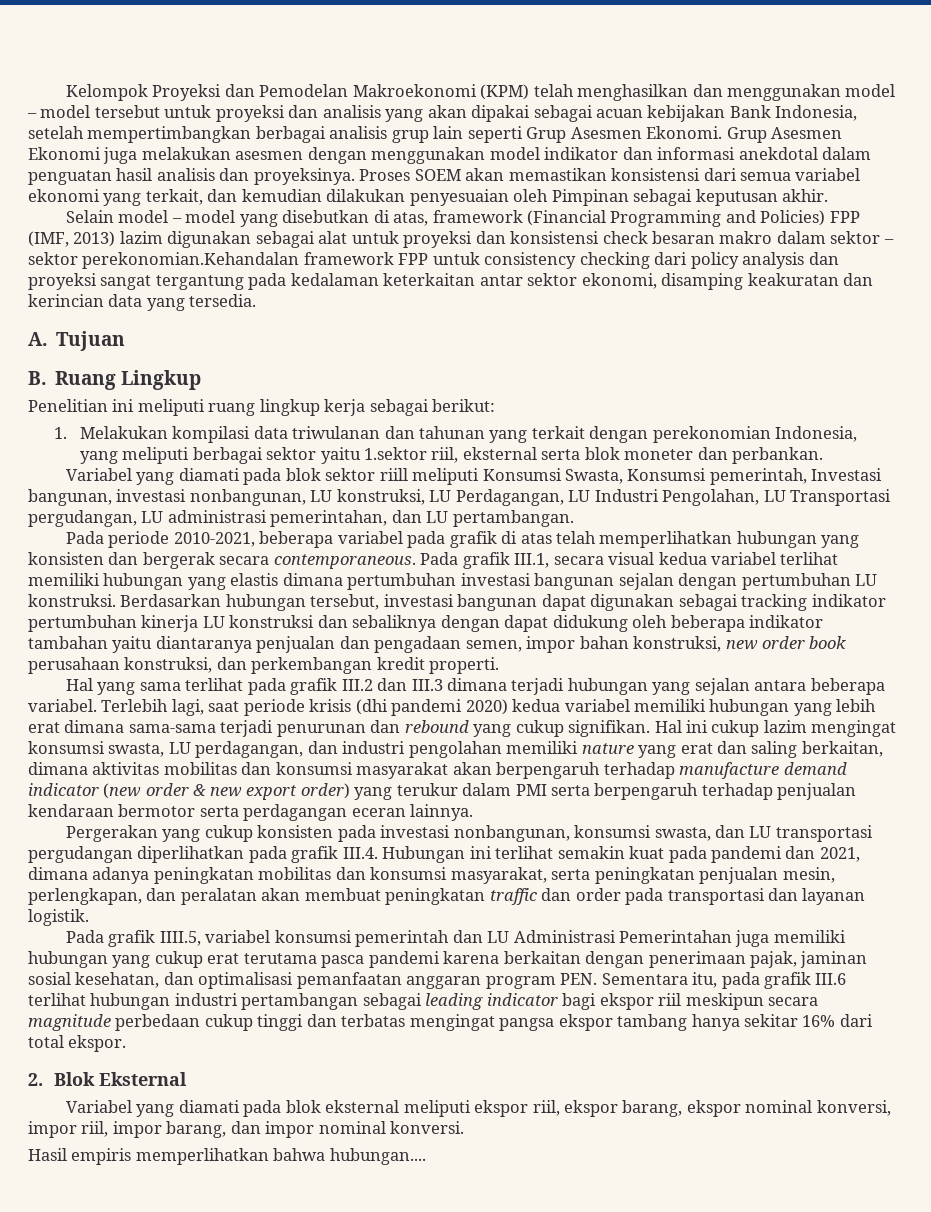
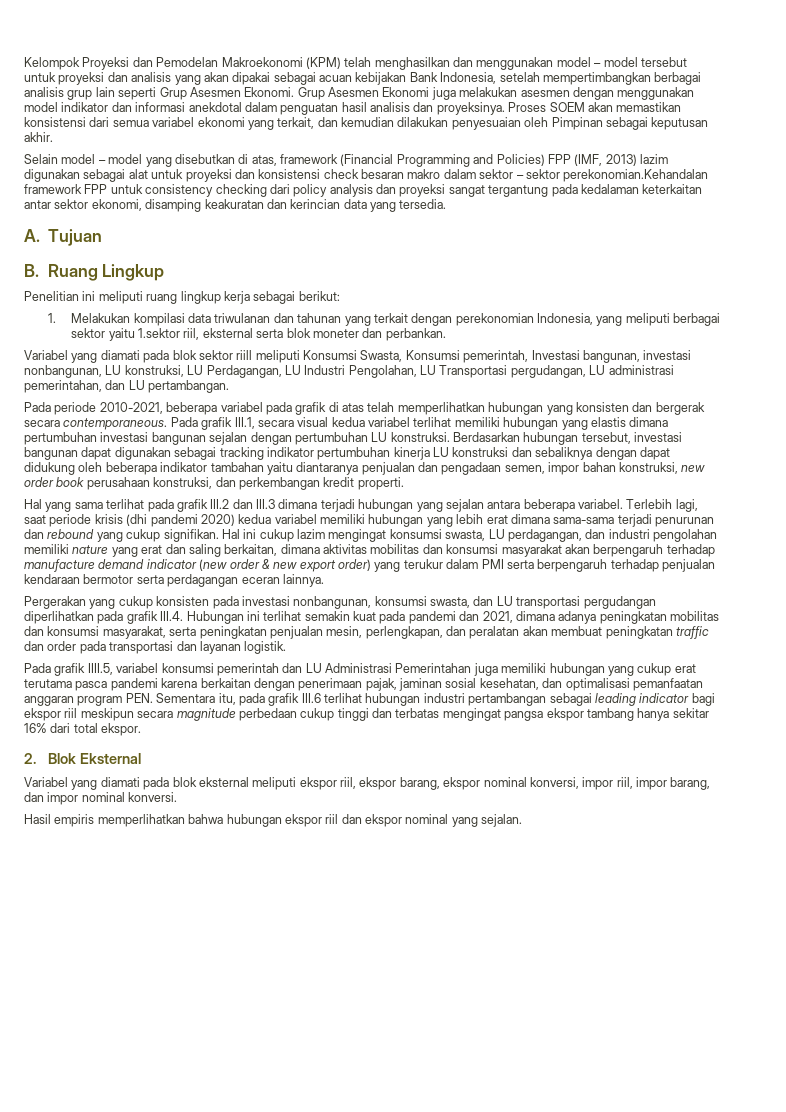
[329,1148,426,1165] hubungan.... -> [226,814,523,827] hubungan ekspor riil dan ekspor nominal yang sejalan.

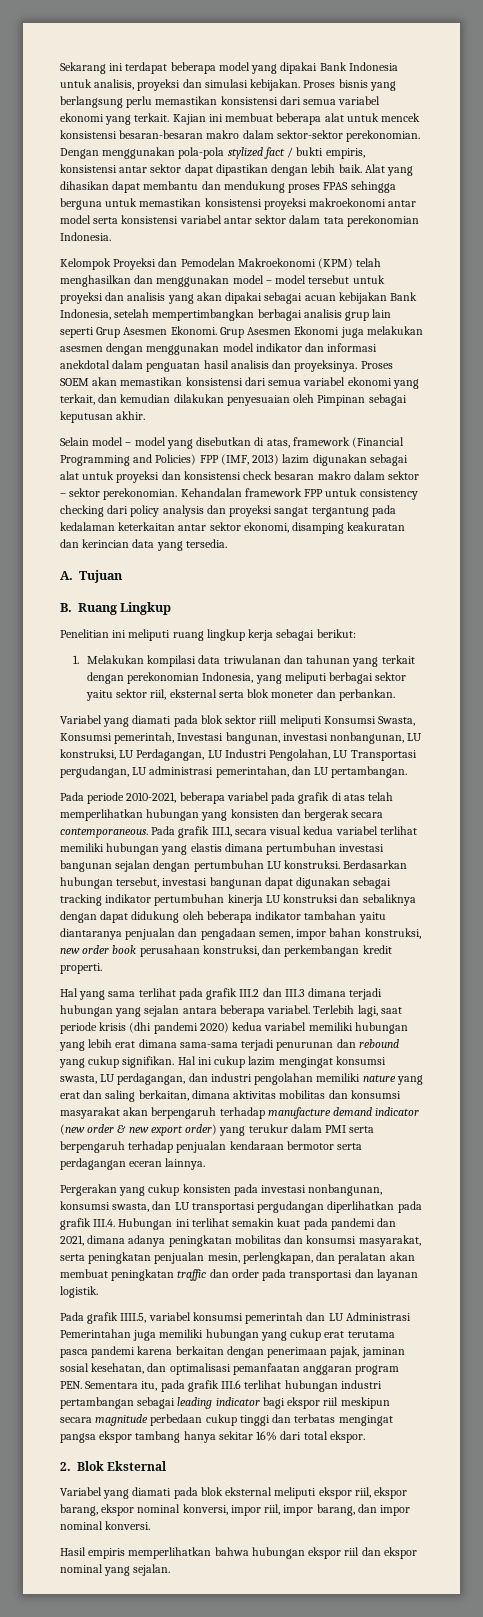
(24, 63) none -> [60,62,398,74] [60,79,396,91] [60,96,381,108] [60,113,421,125] [60,130,421,142] [60,147,365,159] [60,164,414,176] [60,181,396,193] [60,198,417,210] [60,215,419,227] [60,232,111,241] Sekarang ini terdapat beberapa model yang dipakai Bank Indonesia untuk analisis, proyeksi dan simulasi kebijakan. Proses bisnis yang berlangsung perlu memastikan konsistensi dari semua variabel ekonomi yang terkait. Kajian ini membuat beberapa alat untuk mencek konsistensi besaran-besaran makro dalam sektor-sektor perekonomian. Dengan menggunakan pola-pola stylized fact / bukti empiris, konsistensi antar sektor dapat dipastikan dengan lebih baik. Alat yang dihasikan dapat membantu dan mendukung proses FPAS sehingga berguna untuk memastikan konsistensi proyeksi makroekonomi antar model serta konsistensi variabel antar sektor dalam tata perekonomian Indonesia. //
[563,169,709,182] perekonomian.Kehandalan -> [103,488,242,500] perekonomian. Kehandalan
[138,328,181,338] 1.sektor -> [116,689,148,698] sektor

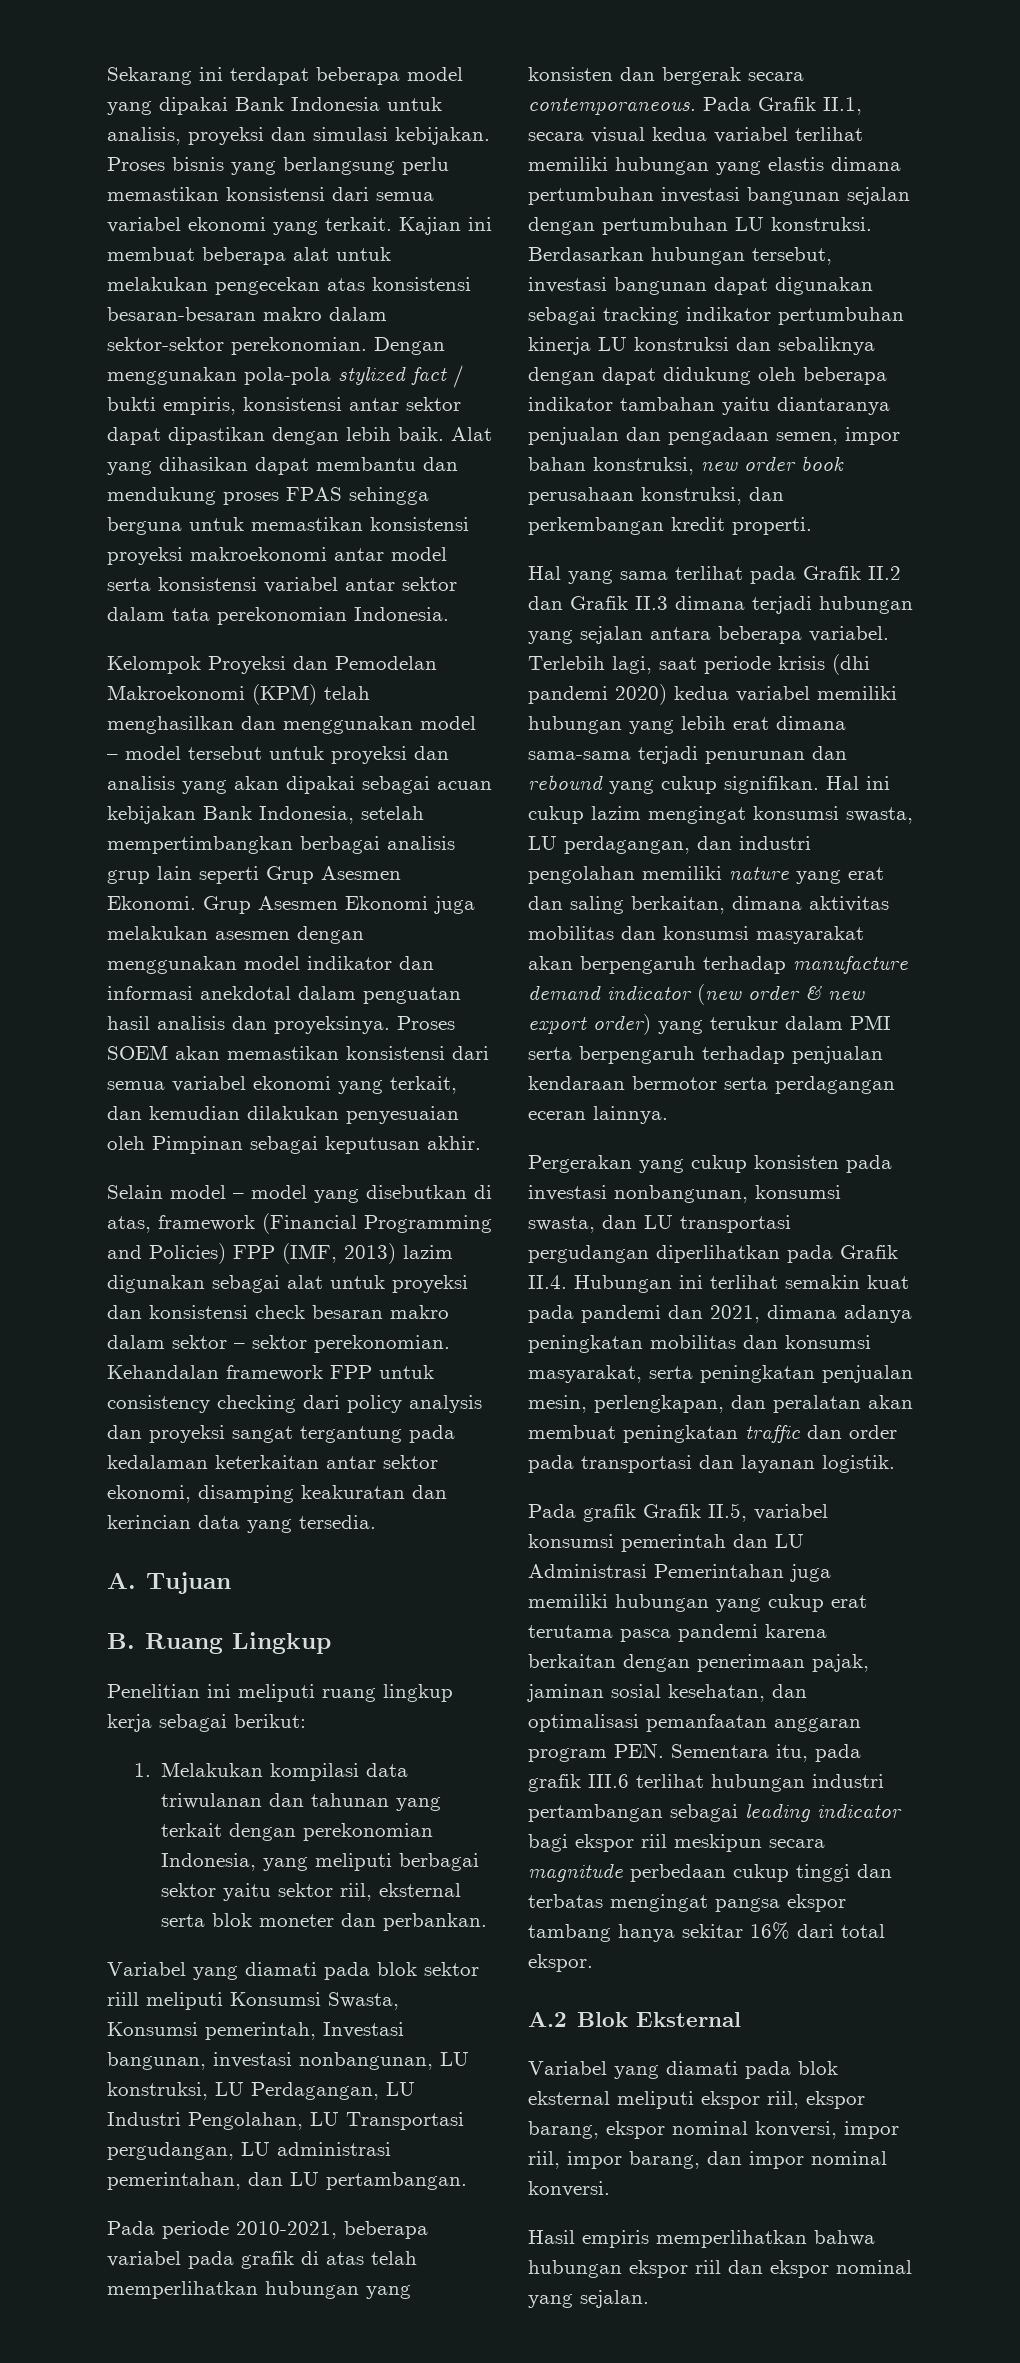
[381,113,421,122] mencek -> [107,277,365,295] melakukan pengecekan atas
[178,826,232,838] grafik III.1, -> [758,97,862,115] Grafik II.1,
[206,988,305,1000] grafik III.2 dan III.3 -> [803,566,901,580] [528,596,668,610] Grafik II.2 dan Grafik II.3
[60,1218,116,1230] grafik III.4. -> [840,1245,898,1259] [528,1275,567,1289] Grafik II.4.
[120,1313,147,1323] IIII.5, -> [643,1503,747,1522] Grafik II.5,
[60,1462,71,1471] 2. -> [528,2012,567,2027] A.2

